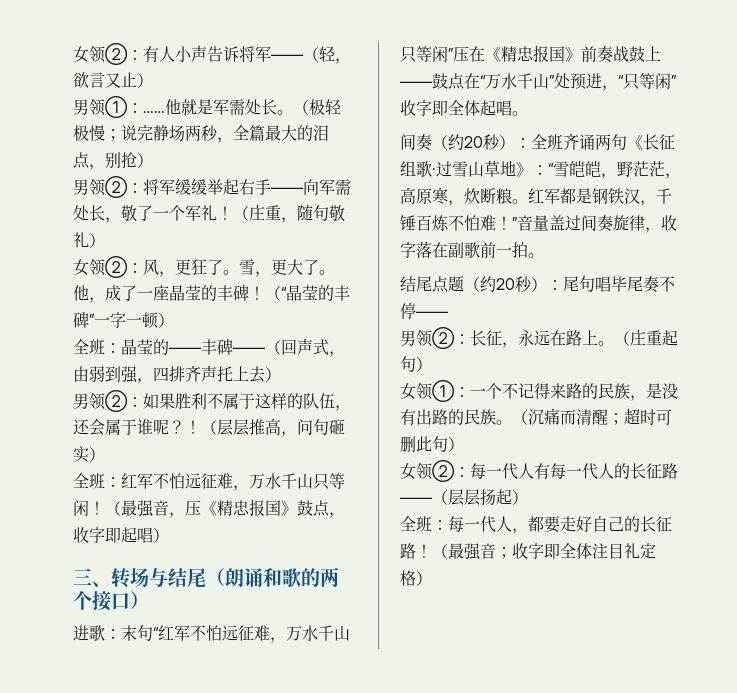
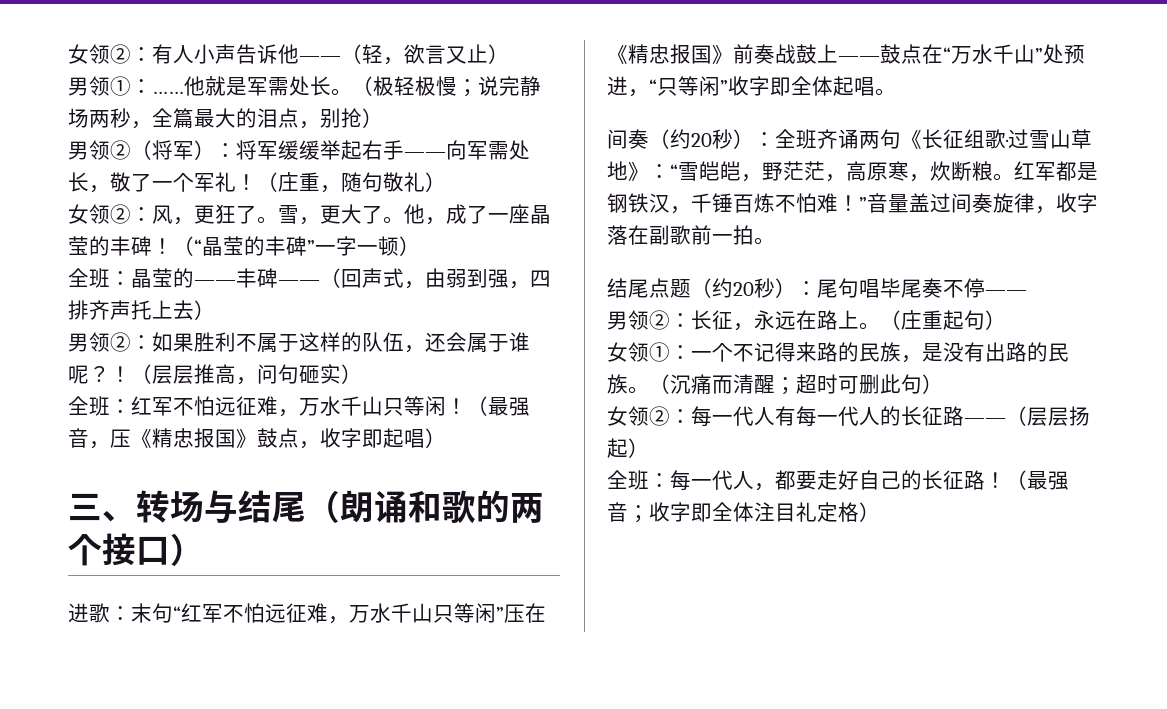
[239,46,271,62] 将军 -> [278,44,299,64] 他
(128, 187) none -> [131,140,215,160] （将军）

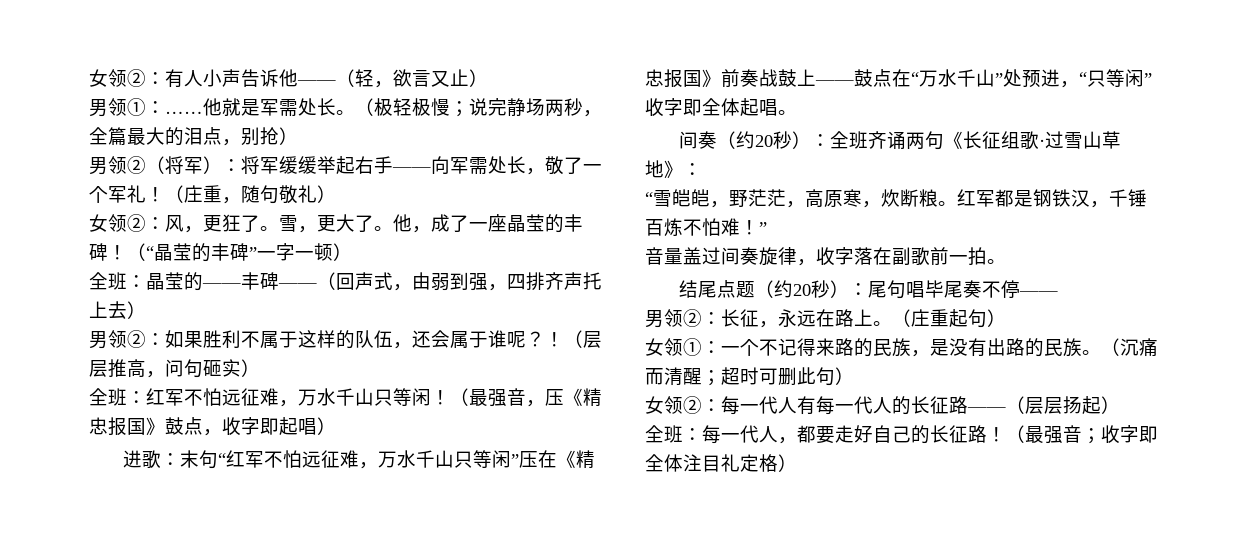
[68,490,544,524] [68,533,204,566] // 三、转场与结尾（朗诵和歌的两个接口） -> (336, 426) none
(670, 171) none -> (702, 169) //
(867, 204) none -> (767, 228) //

